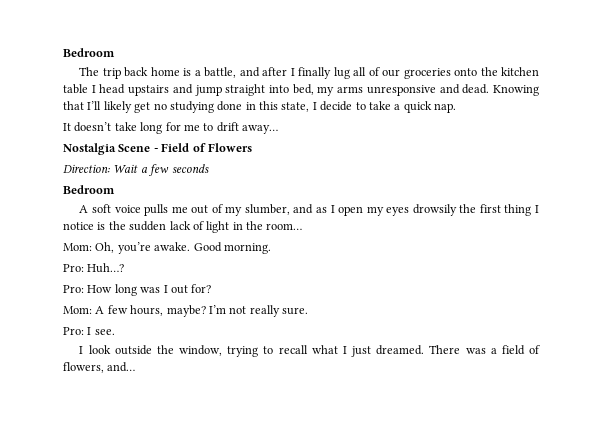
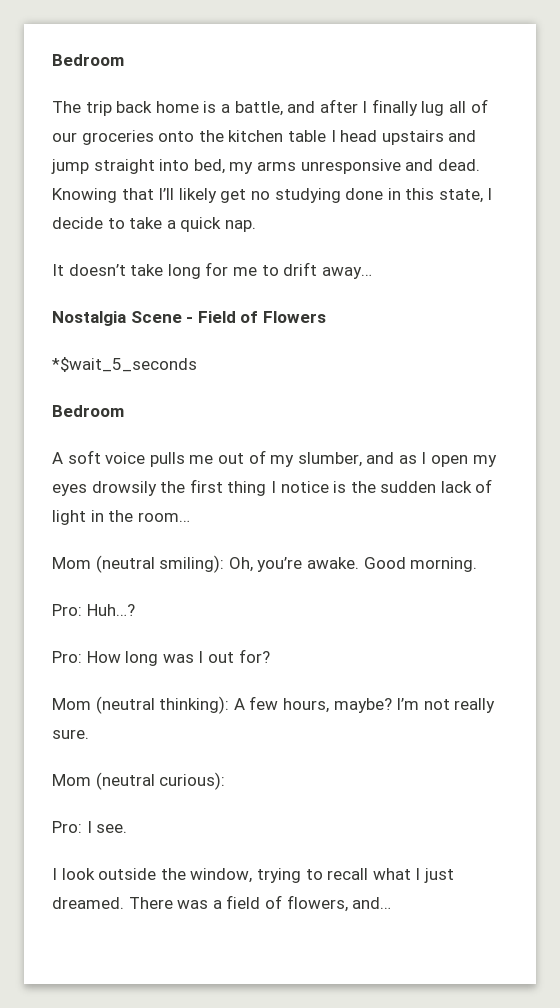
[63,164,209,176] Direction: Wait a few seconds -> [52,357,197,372] *$wait_5_seconds
[63,243,92,251] Mom: -> [52,555,225,573] Mom (neutral smiling):
[63,306,92,314] Mom: -> [52,696,230,714] Mom (neutral thinking):
(308, 311) none -> [52,772,226,790] // Mom (neutral curious):

